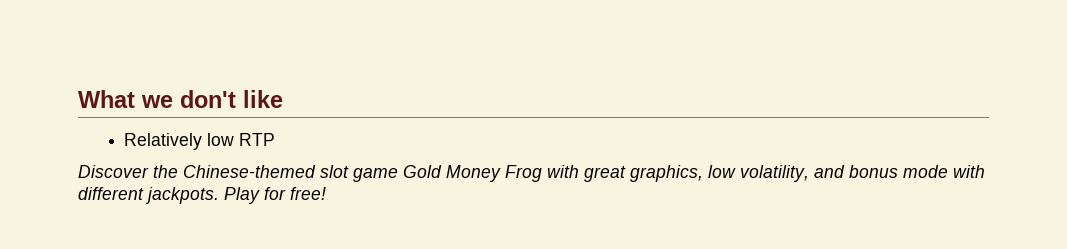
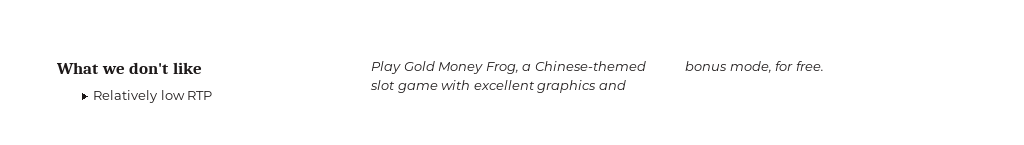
[78,165,985,182] [78,187,326,204] Discover the Chinese-themed slot game Gold Money Frog with great graphics, low volatility, and bonus mode with different jackpots. Play for free! -> [371,61,646,74] [370,80,626,93] [685,61,824,73] Play Gold Money Frog, a Chinese-themed slot game with excellent graphics and bonus mode, for free.

